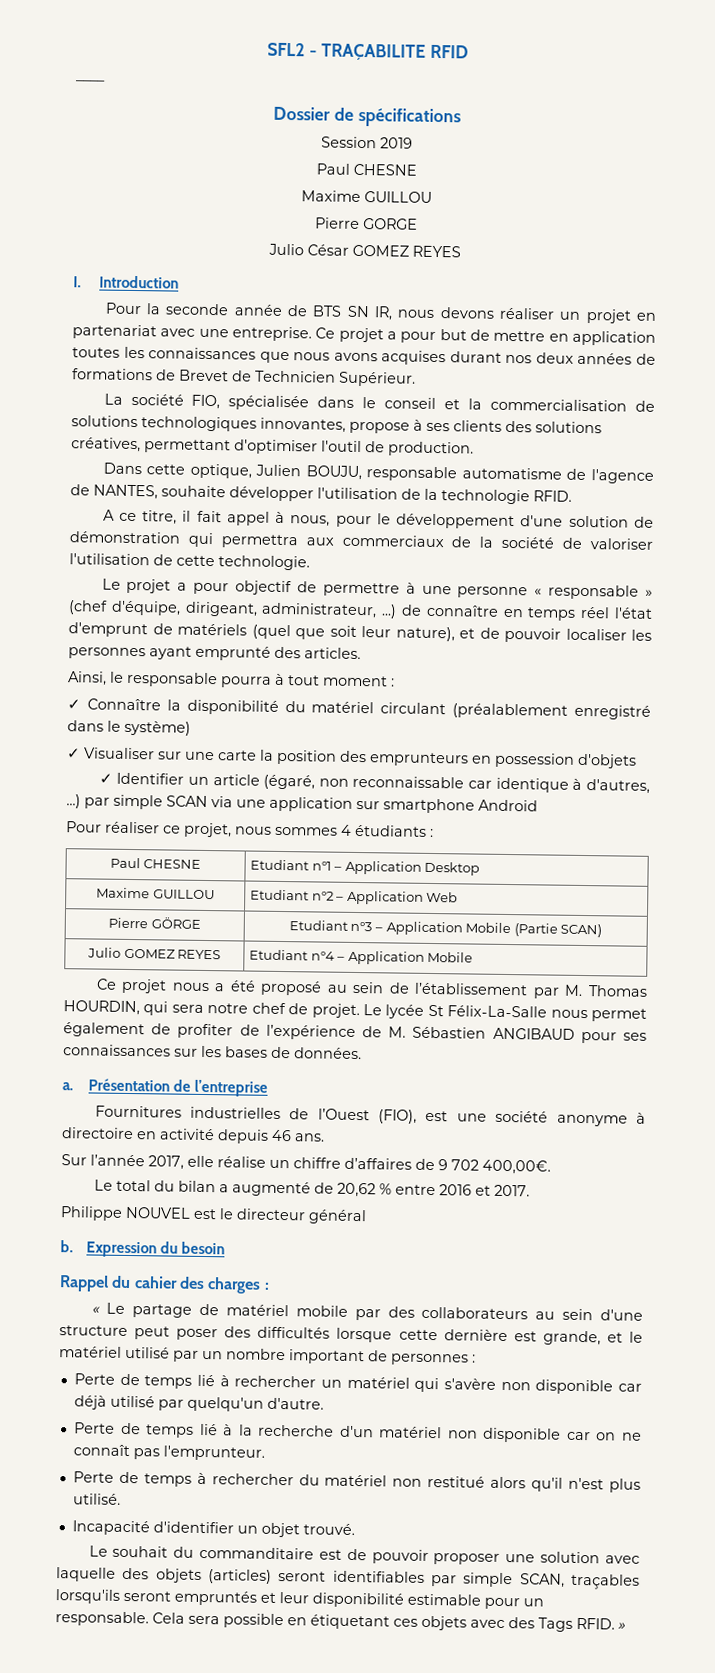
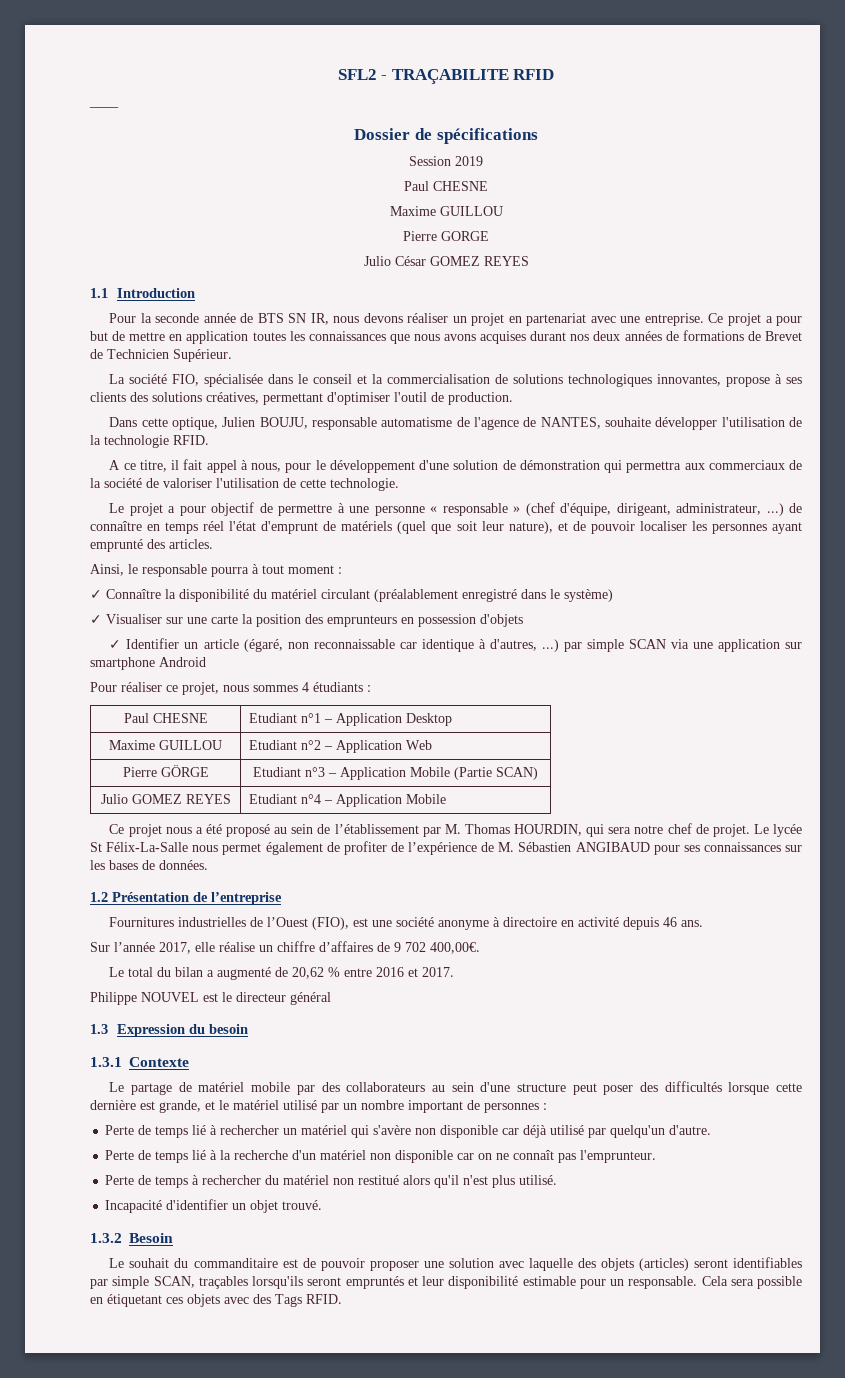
[73,276,81,288] I. -> [90,288,108,298] 1.1
[62,1082,73,1091] a. -> [90,892,108,902] 1.2
[60,1240,73,1253] b. -> [90,1024,108,1034] 1.3
[59,1275,270,1294] [91,1306,100,1314] Rappel du cahier des charges : // « -> [90,1057,189,1067] 1.3.1 Contexte //
(355, 1529) none -> [90,1233,173,1243] // 1.3.2 Besoin
[617,1622,626,1630] » -> (342, 1299) none

